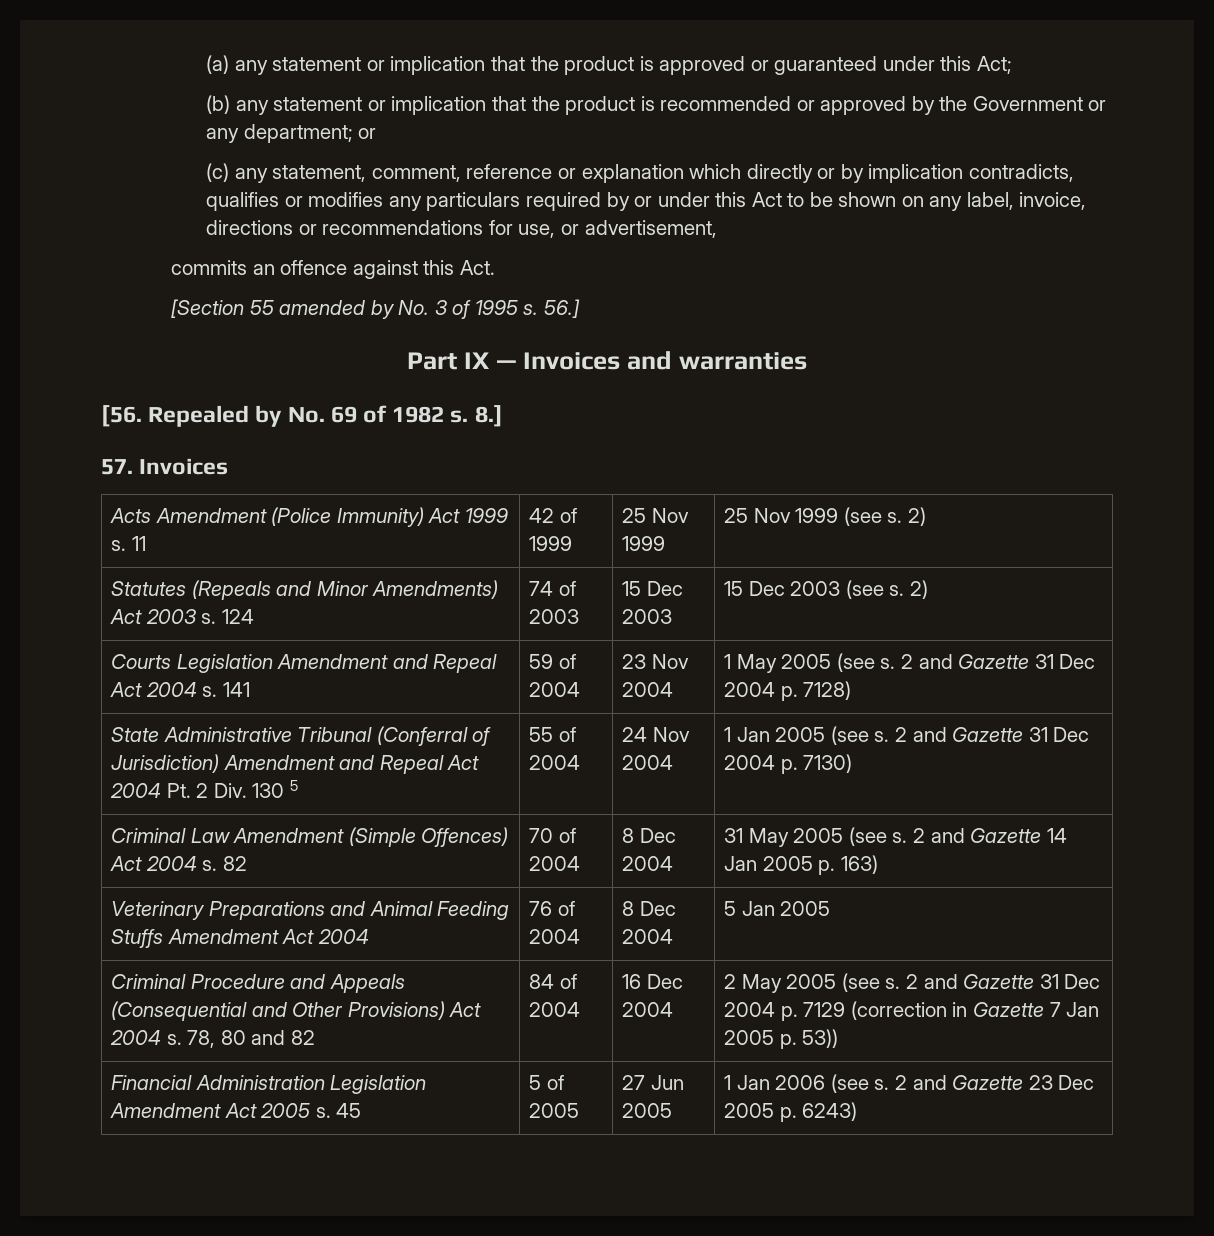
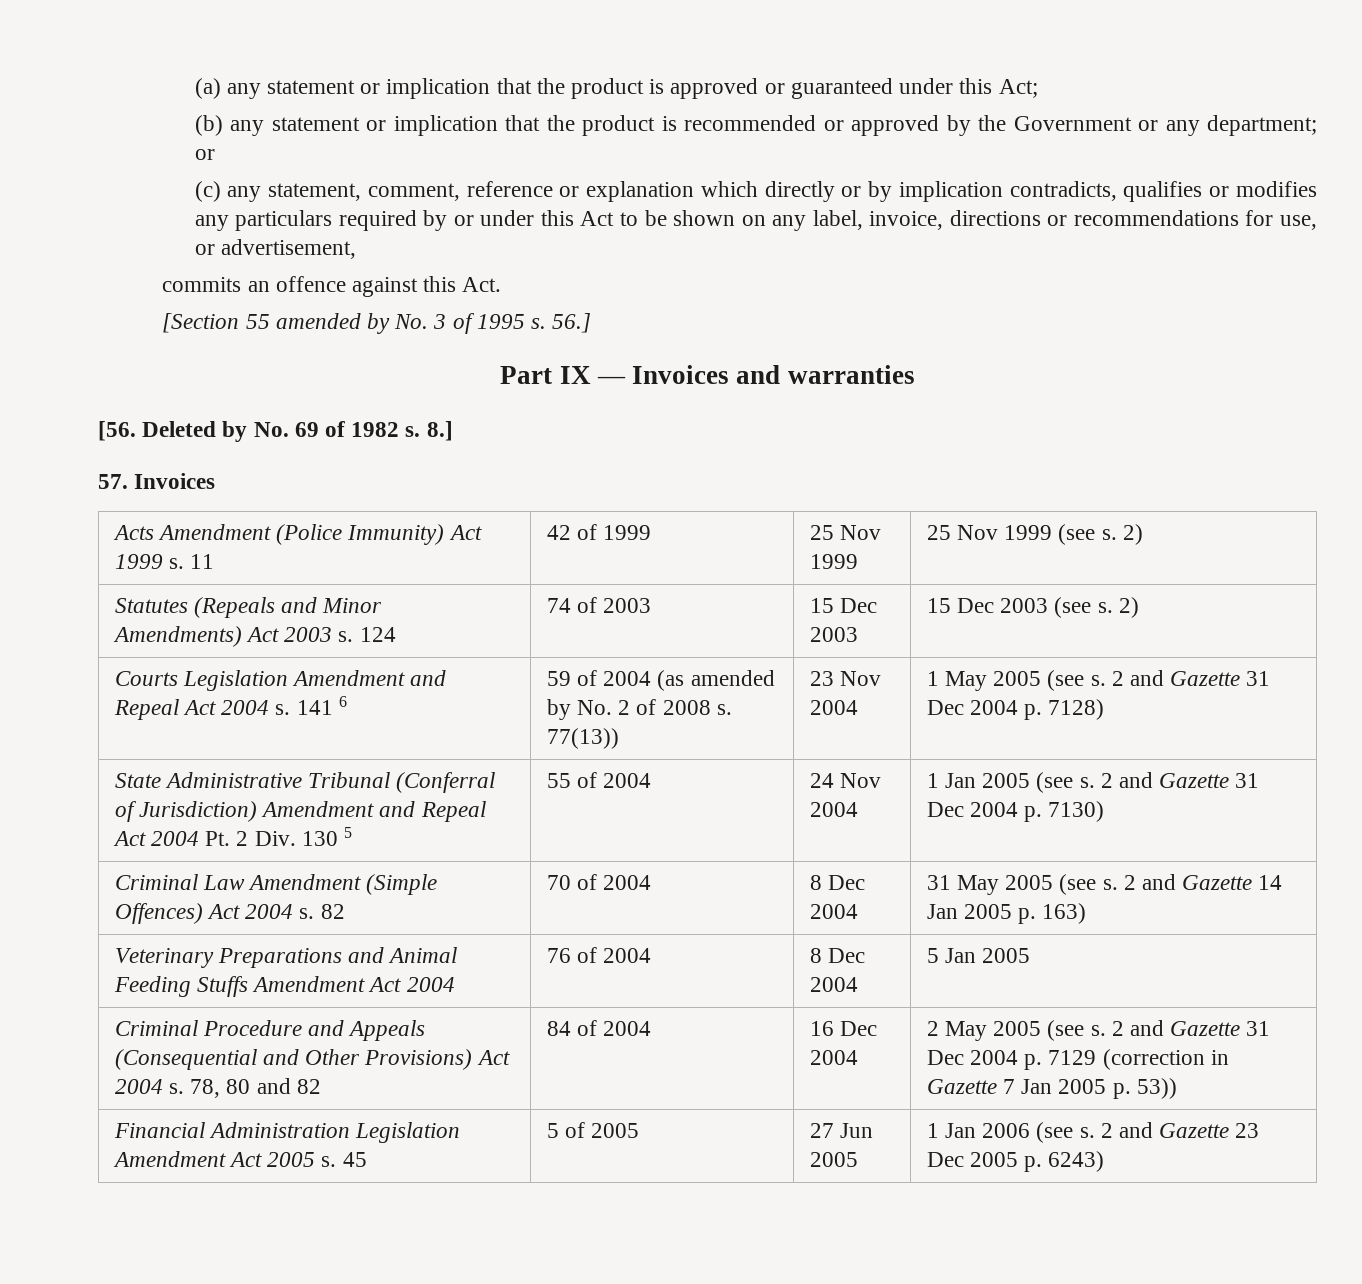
[148,405,250,427] Repealed -> [142,421,217,437] Deleted
(250, 689) none -> [338,696,347,707] 6
(581, 689) none -> [657,670,775,691] [546,699,732,720] [546,728,619,749] (as amended by No. 2 of 2008 s. 77(13))

